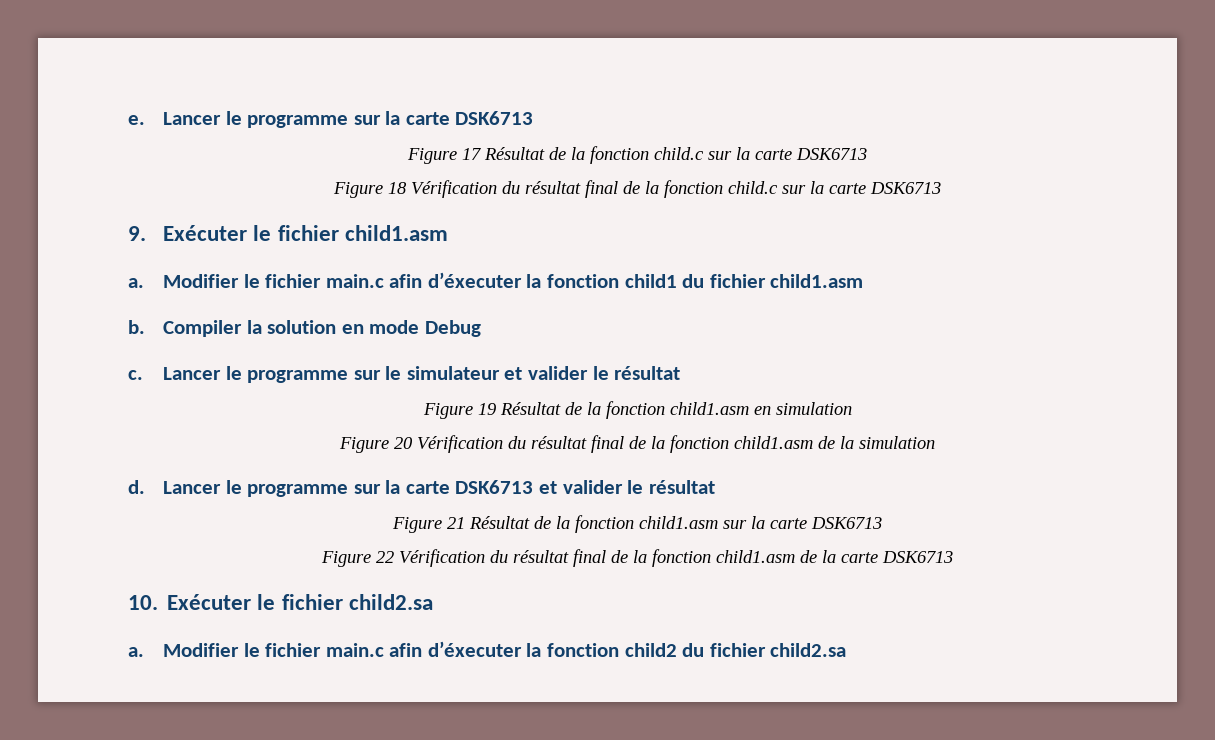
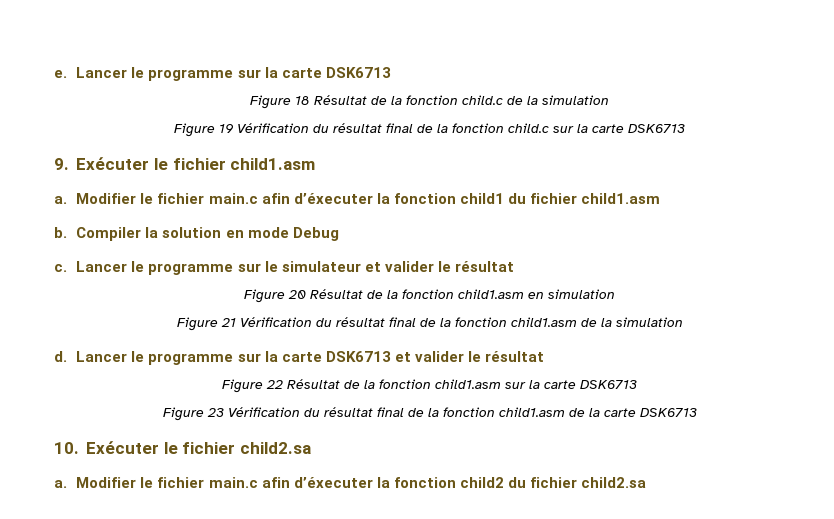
[462,148,481,160] 17 -> [295,96,310,105] 18
[708,147,867,160] [333,182,407,198] sur la carte DSK6713 // Figure 18 -> [507,95,609,105] [174,123,234,137] de la simulation // Figure 19
[477,403,496,415] 19 -> [288,290,306,299] 20
[394,437,413,449] 20 -> [220,318,236,327] 21
[447,517,465,529] 21 -> [266,380,283,389] 22
[376,551,394,563] 22 -> [206,408,224,417] 23

